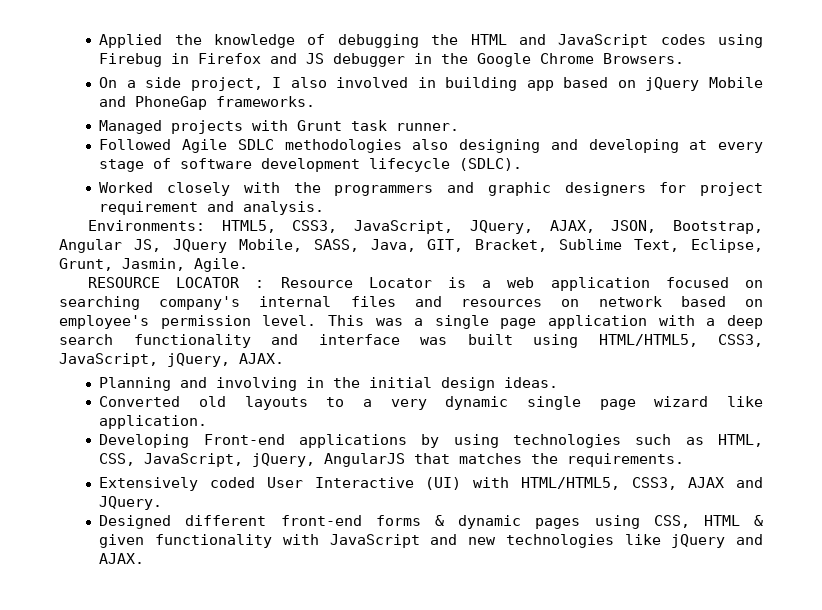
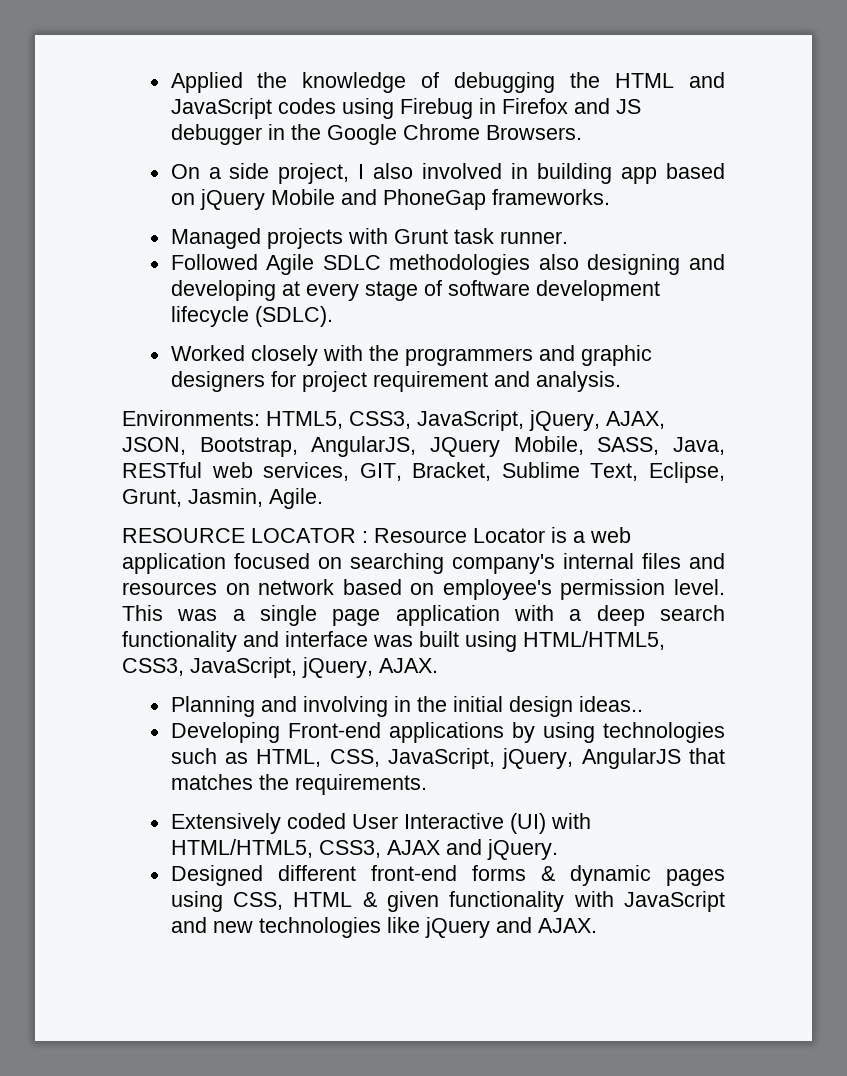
[469,220,533,234] JQuery, -> [529,410,600,431] jQuery,
[59,239,161,253] Angular JS, -> [311,436,417,457] AngularJS,
(416, 245) none -> [122,462,350,481] RESTful web services,
[504,377,559,388] [99,396,763,410] [99,415,208,429] ideas. // Converted old layouts to a very dynamic single page wizard like application. -> [578,696,643,712] ideas..
[99,496,163,510] JQuery. -> [486,839,558,860] jQuery.

